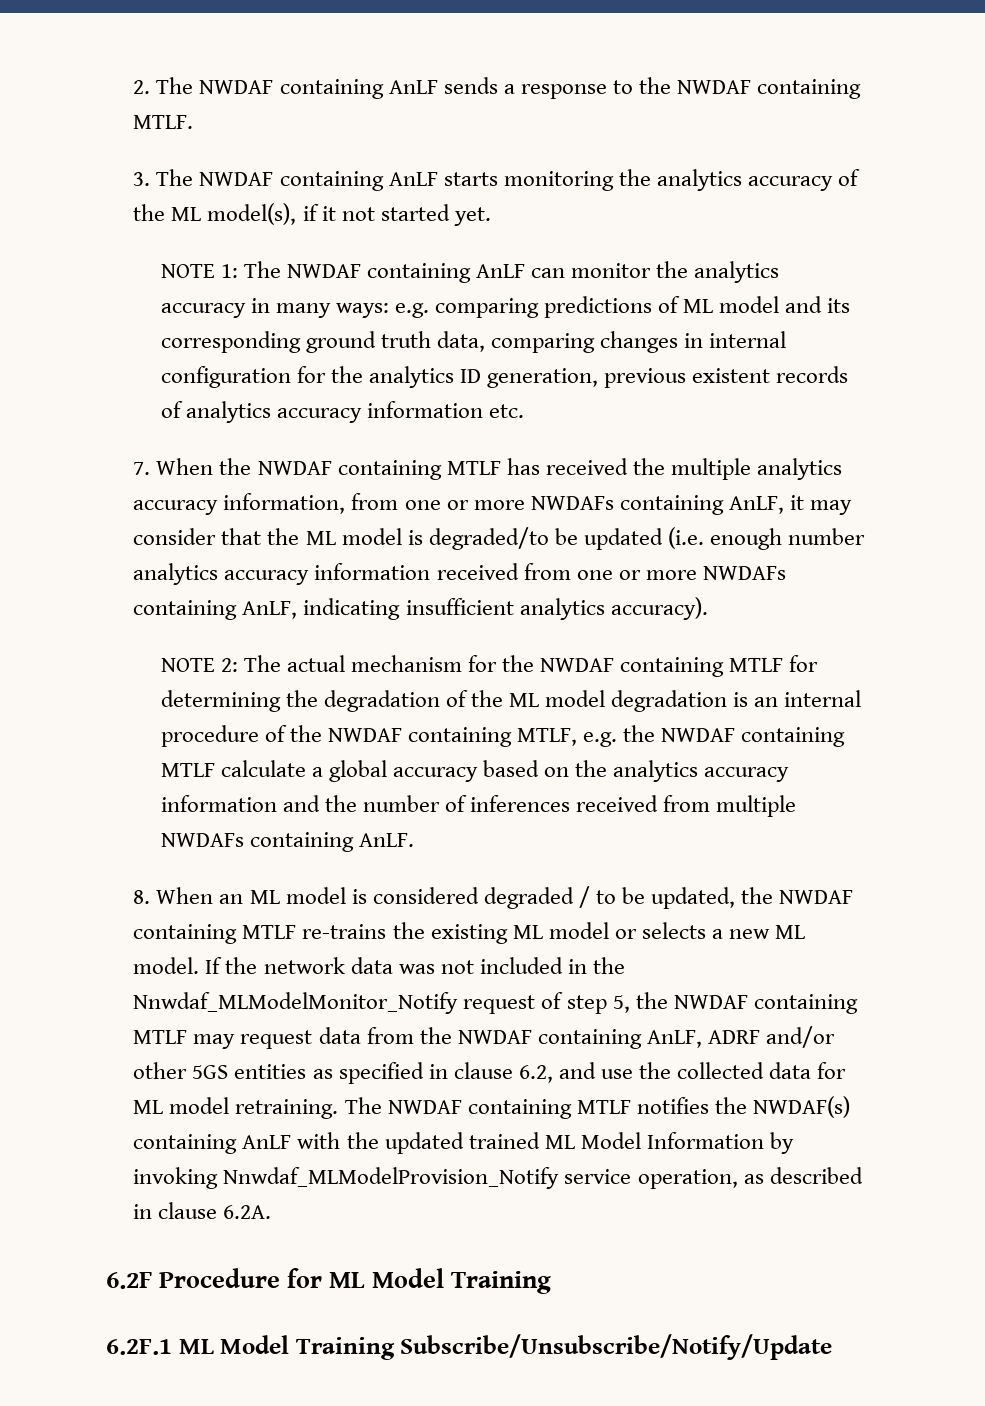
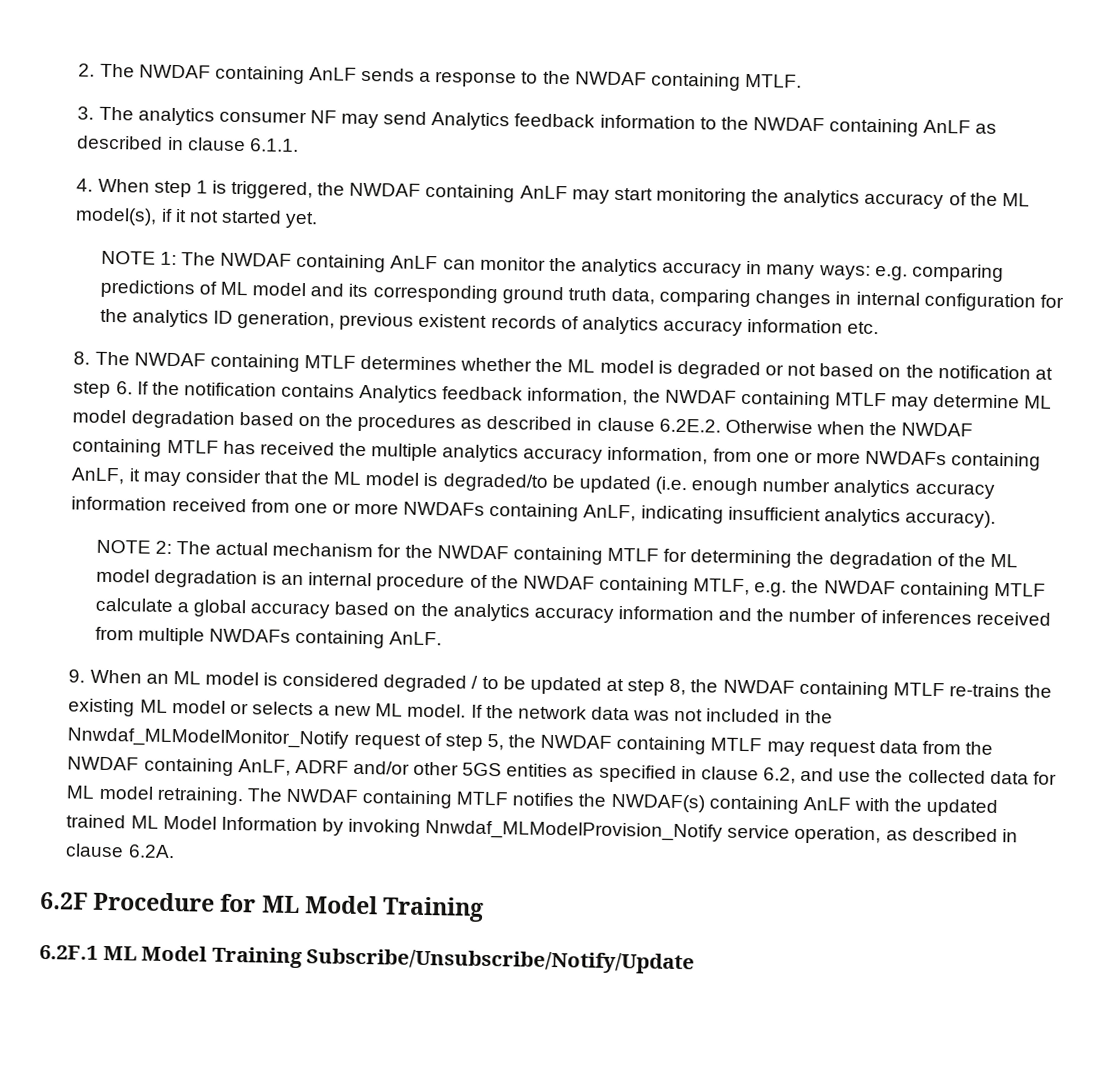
[199,171,498,191] NWDAF containing AnLF starts -> [137,107,998,137] [77,135,299,152] [76,178,653,204] analytics consumer NF may send Analytics feedback information to the NWDAF containing AnLF as described in clause 6.1.1. // 4. When step 1 is triggered, the NWDAF containing AnLF may start
[133,458,214,475] 7. When -> [73,351,1053,380] [73,381,1053,411] [72,409,865,435] 8. The NWDAF containing MTLF determines whether the ML model is degraded or not based on the notification at step 6. If the notification contains Analytics feedback information, the NWDAF containing MTLF may determine ML model degradation based on the procedures as described in clause 6.2E.2. Otherwise when
[133,890,151,904] 8. -> [68,669,86,683] 9.
[651,887,736,909] updated, -> [529,676,687,696] updated at step 8,

